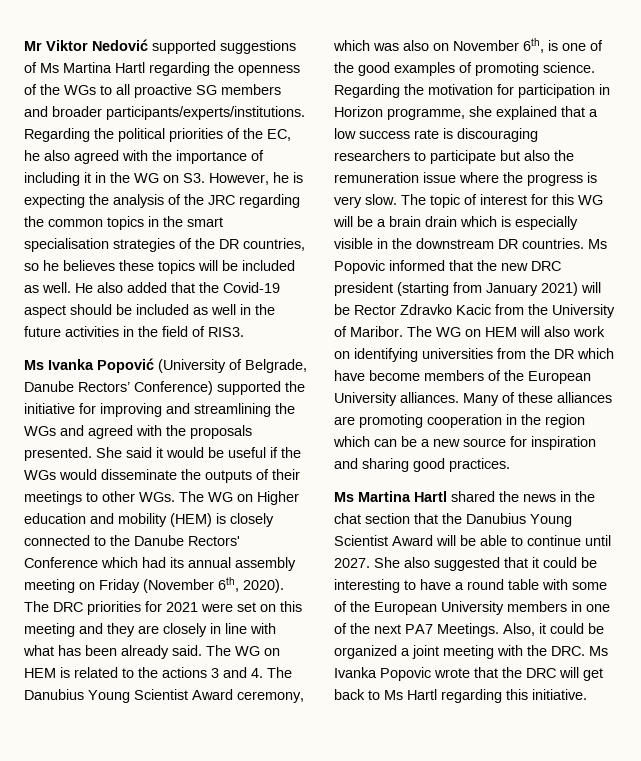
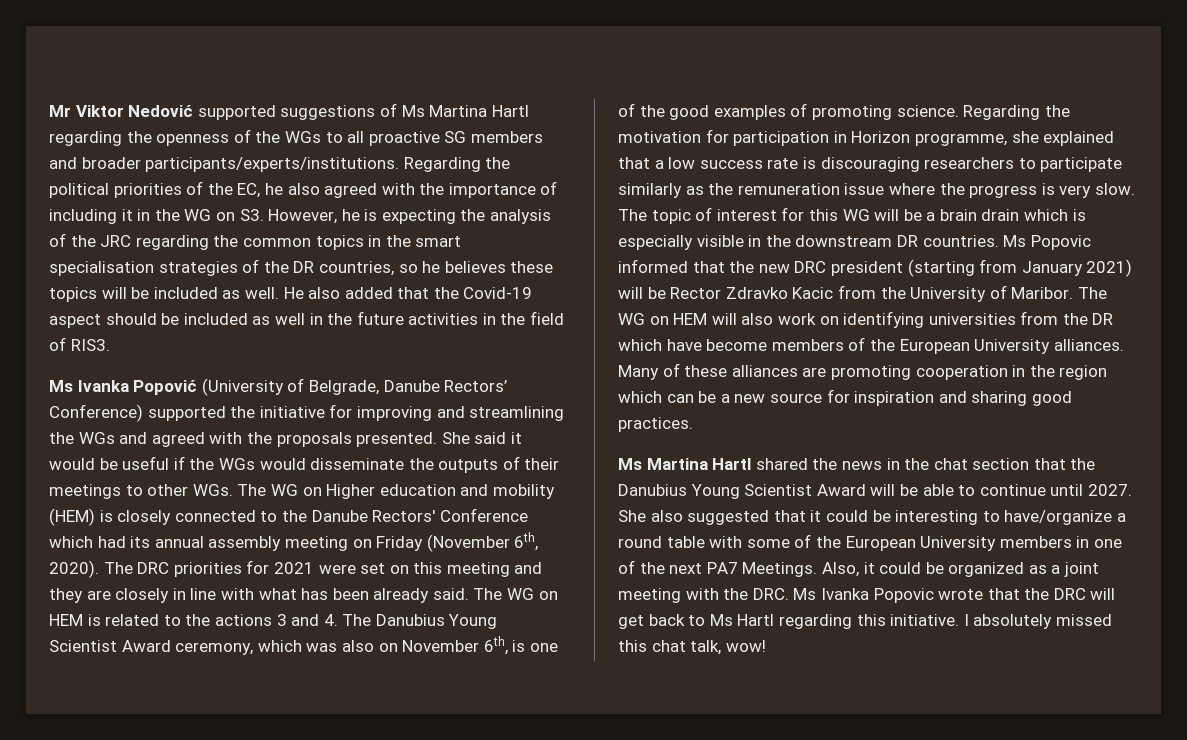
[500,150,550,161] but also -> [618,183,704,198] similarly as
[420,579,451,590] have -> [1004,510,1113,525] have/organize
(397, 652) none -> [1028,565,1047,574] as
(587, 694) none -> [963,614,1112,629] [618,640,766,655] I absolutely missed this chat talk, wow!

